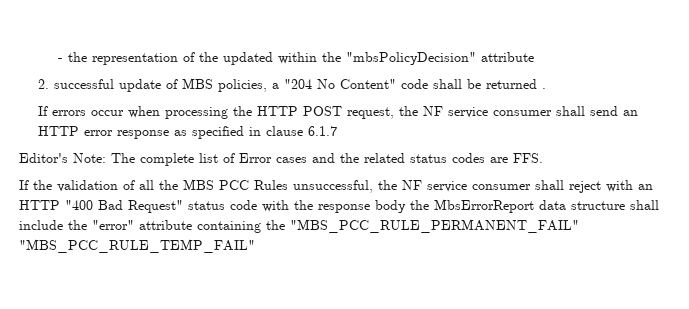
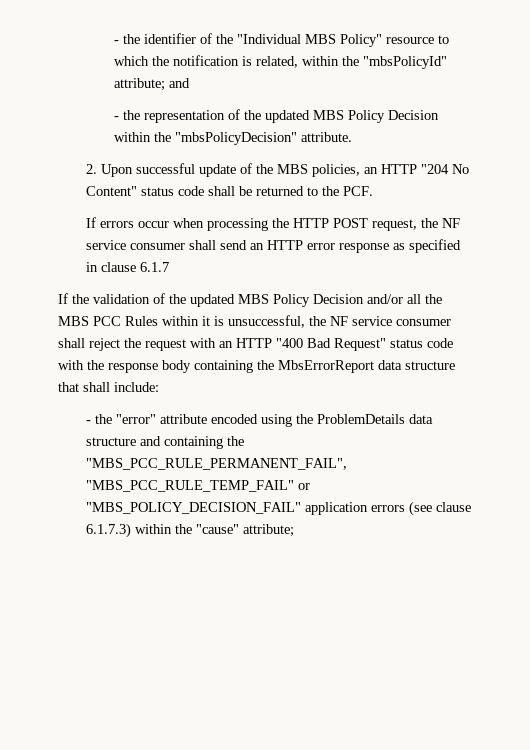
[57,52,87,62] - the -> [114,33,450,47] [114,55,448,69] [114,78,191,91] [114,110,141,120] - the identifier of the "Individual MBS Policy" resource to which the notification is related, within the "mbsPolicyId" attribute; and // - the
(273, 58) none -> [313,110,440,123] MBS Policy Decision
[480,52,534,62] attribute -> [301,132,353,142] attribute.
(50, 84) none -> [101,164,134,177] Upon
(179, 84) none -> [256,164,274,174] the
[272,83,280,89] a -> [364,164,418,174] an HTTP
(397, 84) none -> [141,187,175,196] status
[542,88,547,89] . -> [307,186,374,196] to the PCF.
[19,153,543,166] [19,180,135,192] Editor's Note: The complete list of Error cases and the related status codes are FFS. // If the validation of -> [58,293,403,307] If the validation of the updated MBS Policy Decision and/or
(288, 185) none -> [162,316,224,326] within it is
(601, 187) none -> [124,338,186,351] the request
(406, 206) none -> [194,360,253,373] containing
[630,200,659,210] [19,219,579,233] [19,239,255,253] shall include the "error" attribute containing the "MBS_PCC_RULE_PERMANENT_FAIL" "MBS_PCC_RULE_TEMP_FAIL" -> [58,382,159,392] [86,414,434,427] [86,436,245,449] [86,458,348,470] [86,480,311,492] [86,501,472,516] [86,523,295,538] that shall include: // - the "error" attribute encoded using the ProblemDetails data structure and containing the "MBS_PCC_RULE_PERMANENT_FAIL", "MBS_PCC_RULE_TEMP_FAIL" or "MBS_POLICY_DECISION_FAIL" application errors (see clause 6.1.7.3) within the "cause" attribute;

